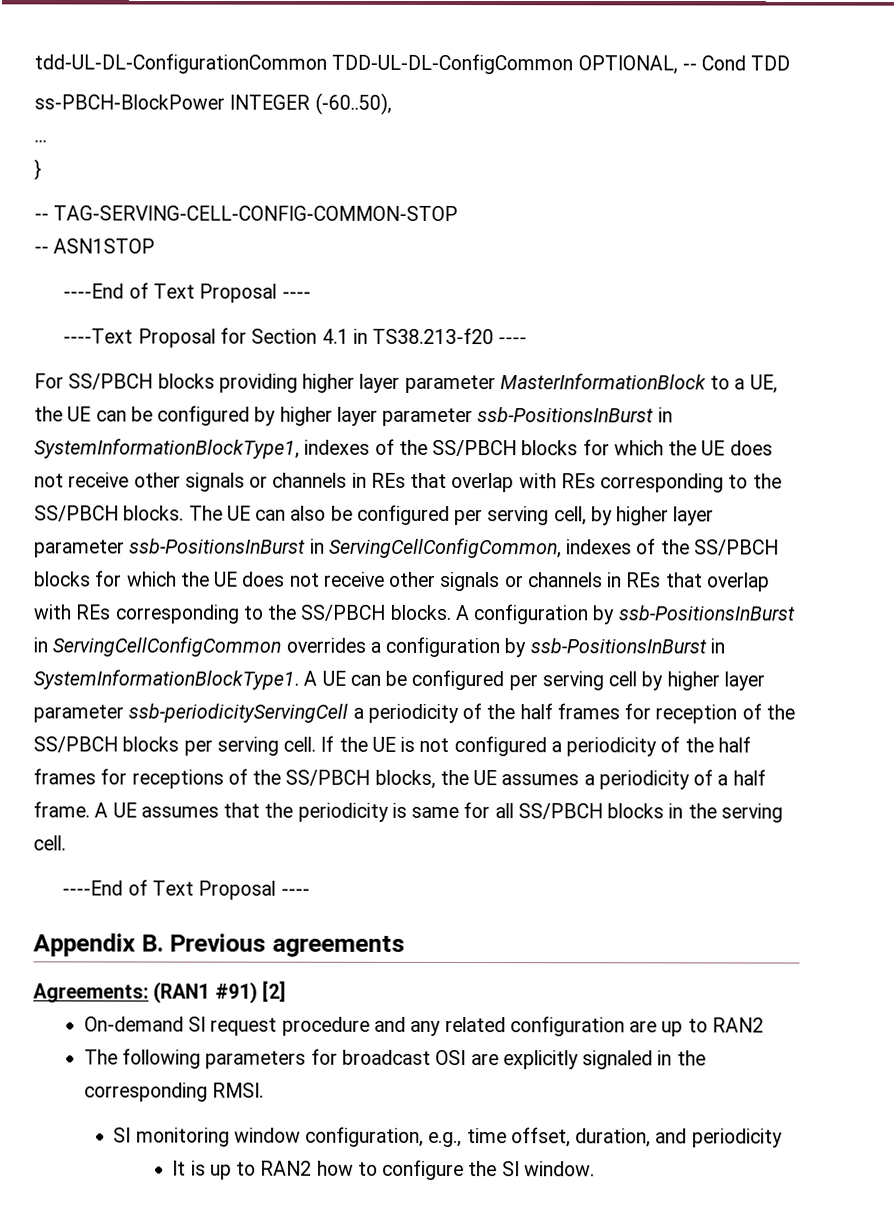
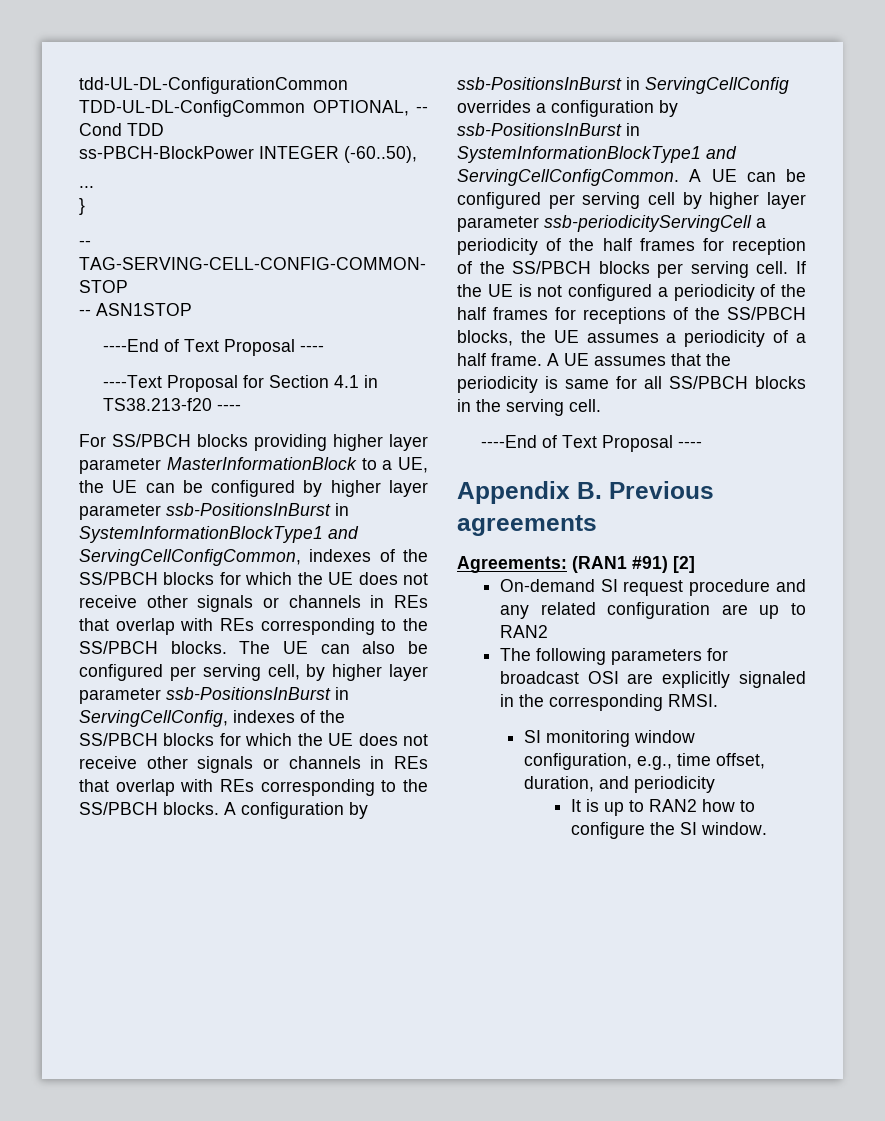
[34,438,300,459] SystemInformationBlockType1, -> [79,526,359,543] [79,549,301,566] SystemInformationBlockType1 and ServingCellConfigCommon,
[328,537,562,559] ServingCellConfigCommon, -> [79,710,228,727] ServingCellConfig,
[52,636,282,657] ServingCellConfigCommon -> [645,77,789,94] ServingCellConfig
[33,669,299,690] SystemInformationBlockType1. -> [457,146,737,163] [457,169,679,186] SystemInformationBlockType1 and ServingCellConfigCommon.

